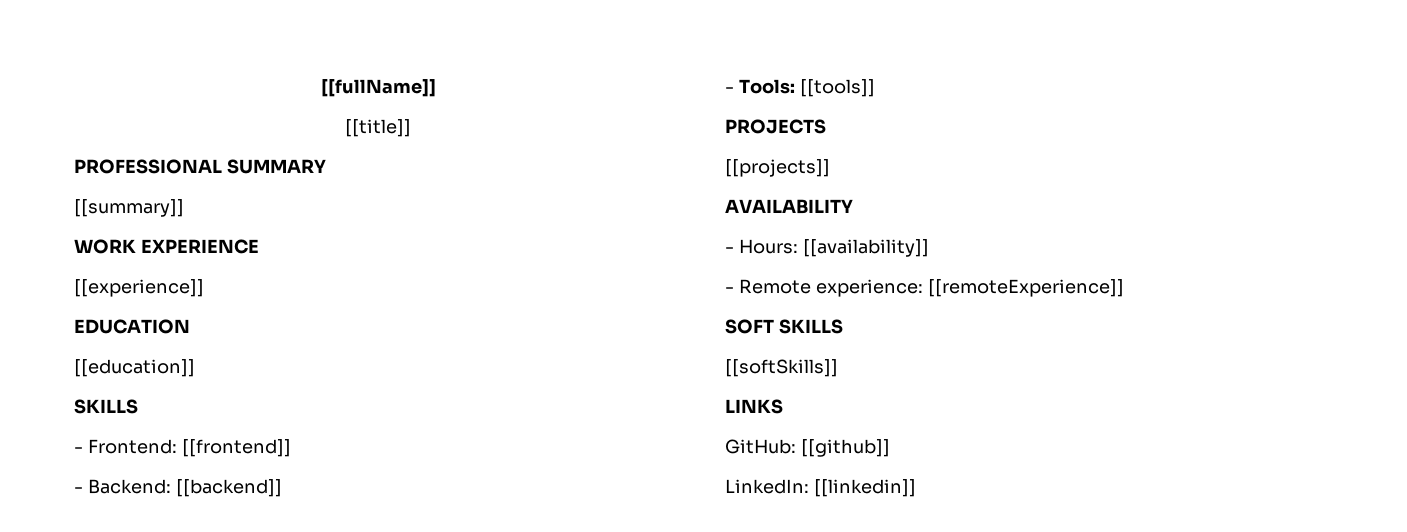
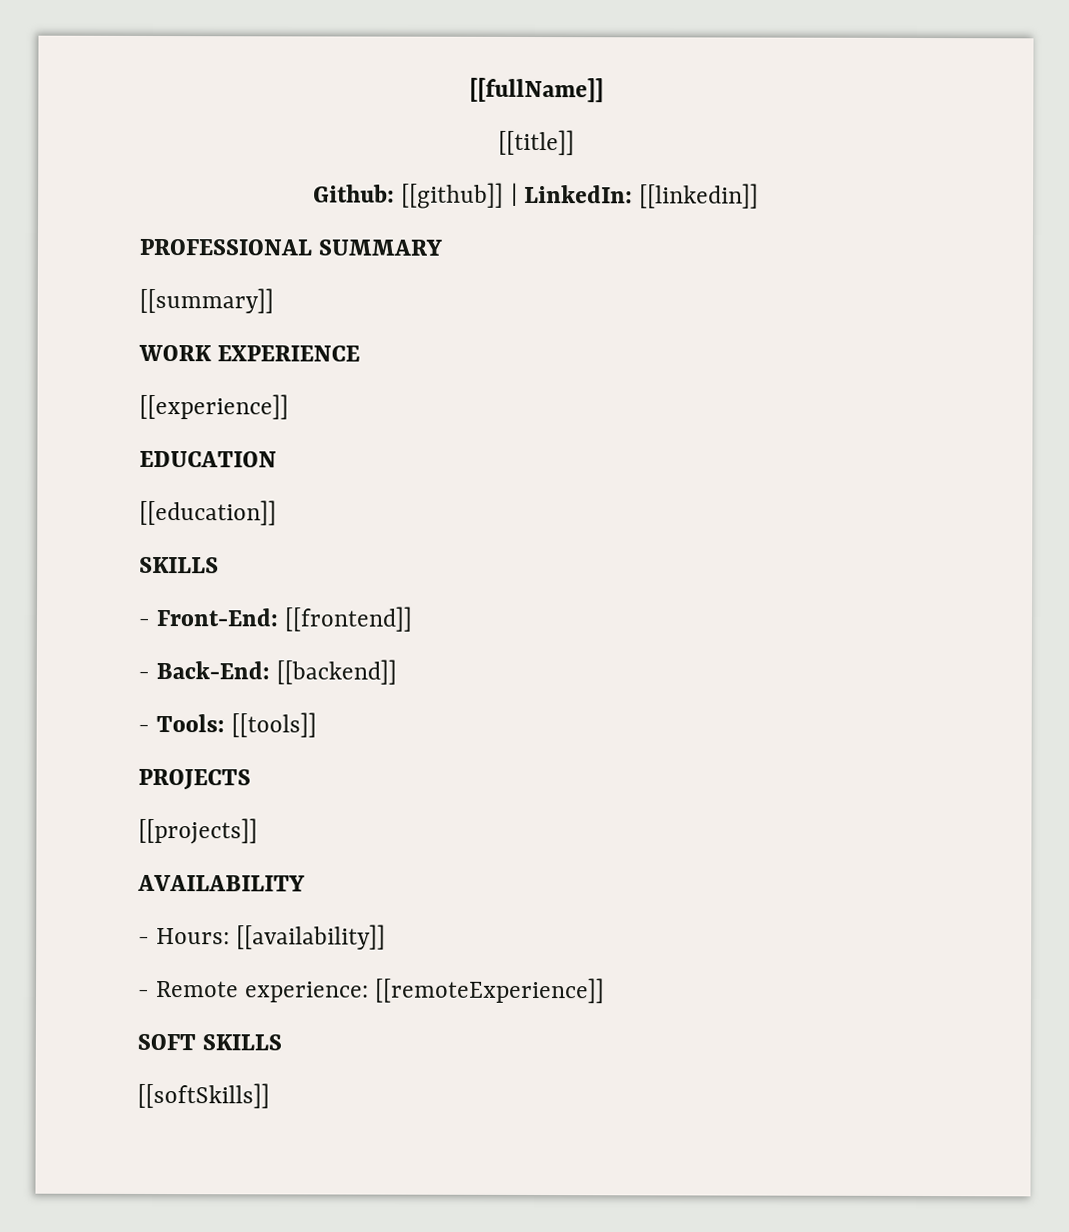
(411, 128) none -> [313,182,759,209] // Github: [[github]] | LinkedIn: [[linkedin]]
[87,439,177,454] Frontend: -> [156,608,280,627] Front-End:
[87,479,171,494] Backend: -> [156,661,271,680] Back-End:
[725,399,783,414] [725,439,890,457] [725,479,916,497] // LINKS // GitHub: [[github]] // LinkedIn: [[linkedin]] -> (270, 1095) none

